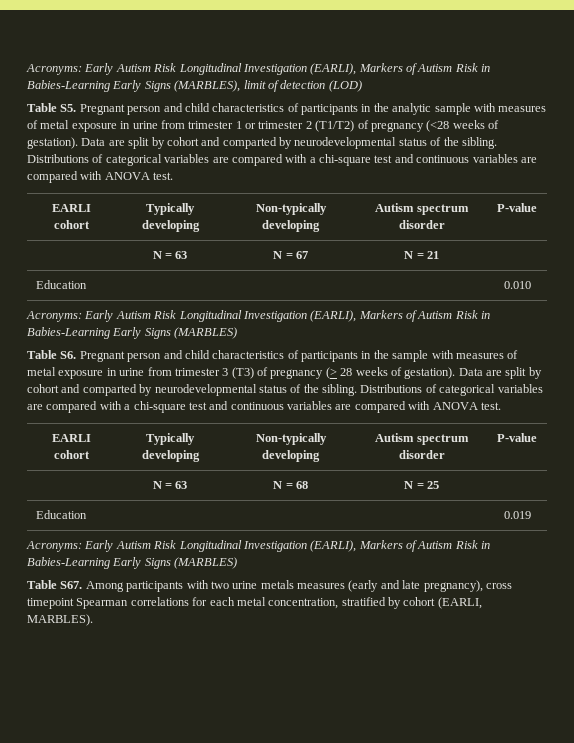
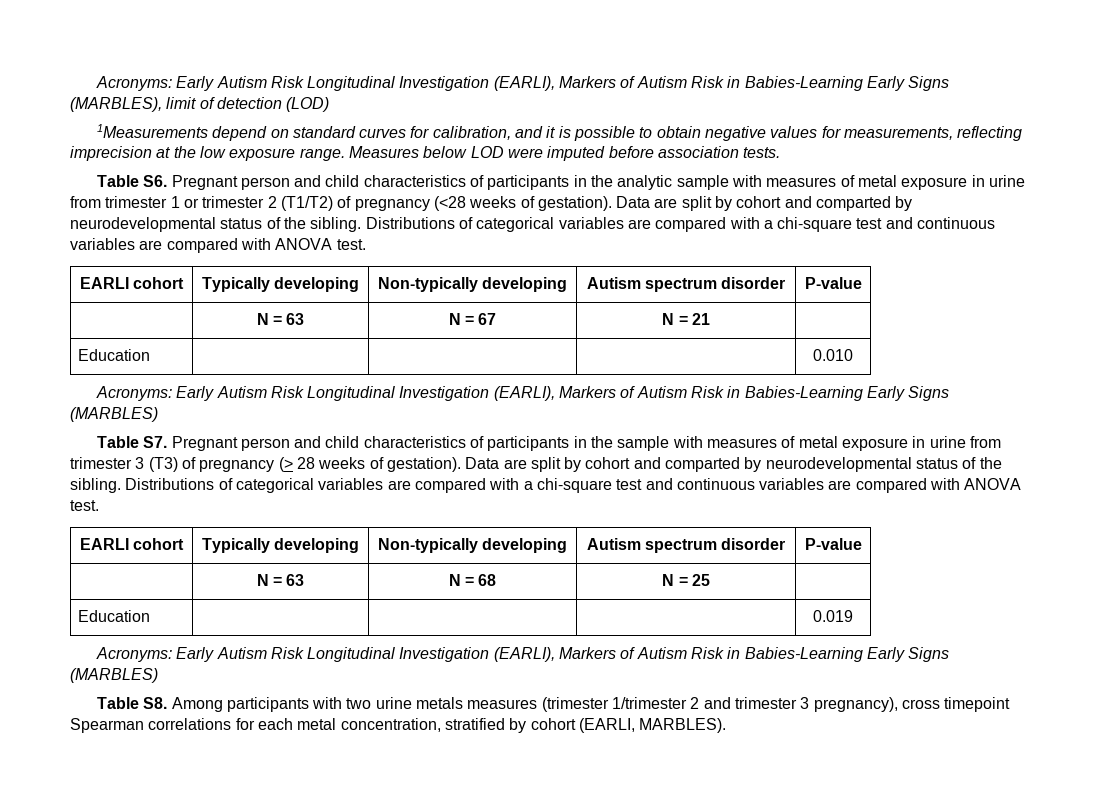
[27,103,77,112] // Table S5. -> [96,124,1023,141] [70,146,781,161] [96,175,168,187] // 1Measurements depend on standard curves for calibration, and it is possible to obtain negative values for measurements, reflecting imprecision at the low exposure range. Measures below LOD were imputed before association tests. // Table S6.
[60,351,77,359] S6. -> [143,436,168,448] S7.
[60,581,83,589] S67. -> [143,697,168,709] S8.
[348,580,421,592] (early and late -> [541,697,810,712] (trimester 1/trimester 2 and trimester 3

